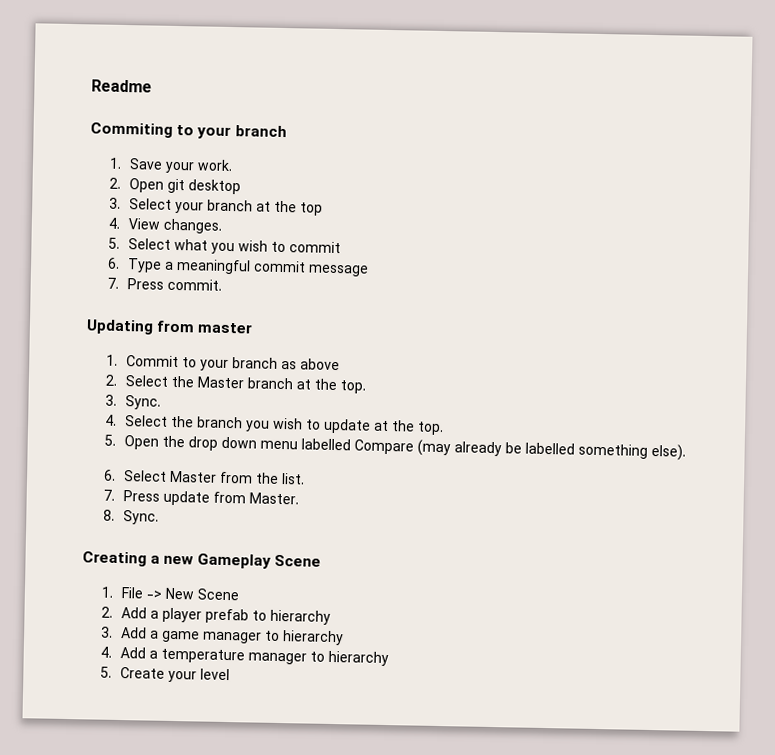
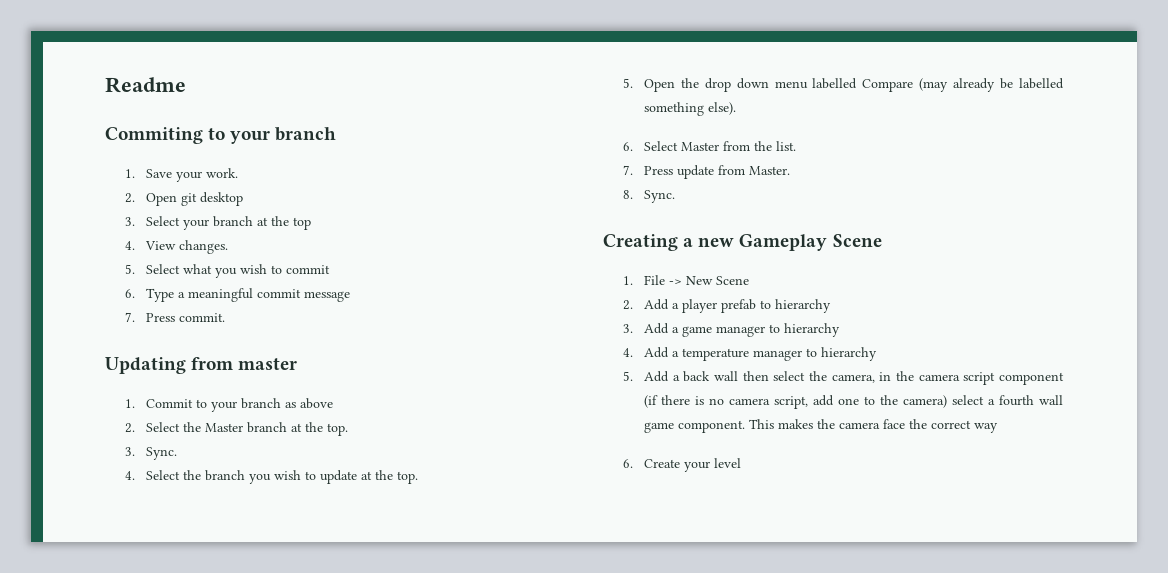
(112, 672) none -> [643,371,1064,385] [643,395,1063,409] [643,419,998,433] [623,459,634,468] Add a back wall then select the camera, in the camera script component (if there is no camera script, add one to the camera) select a fourth wall game component. This makes the camera face the correct way // 6.

